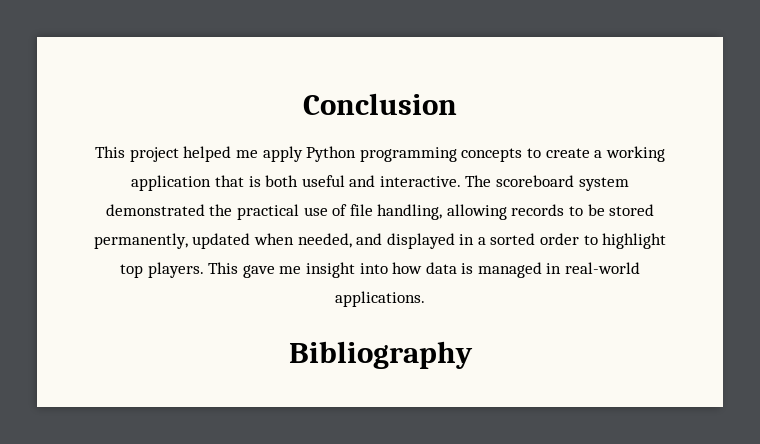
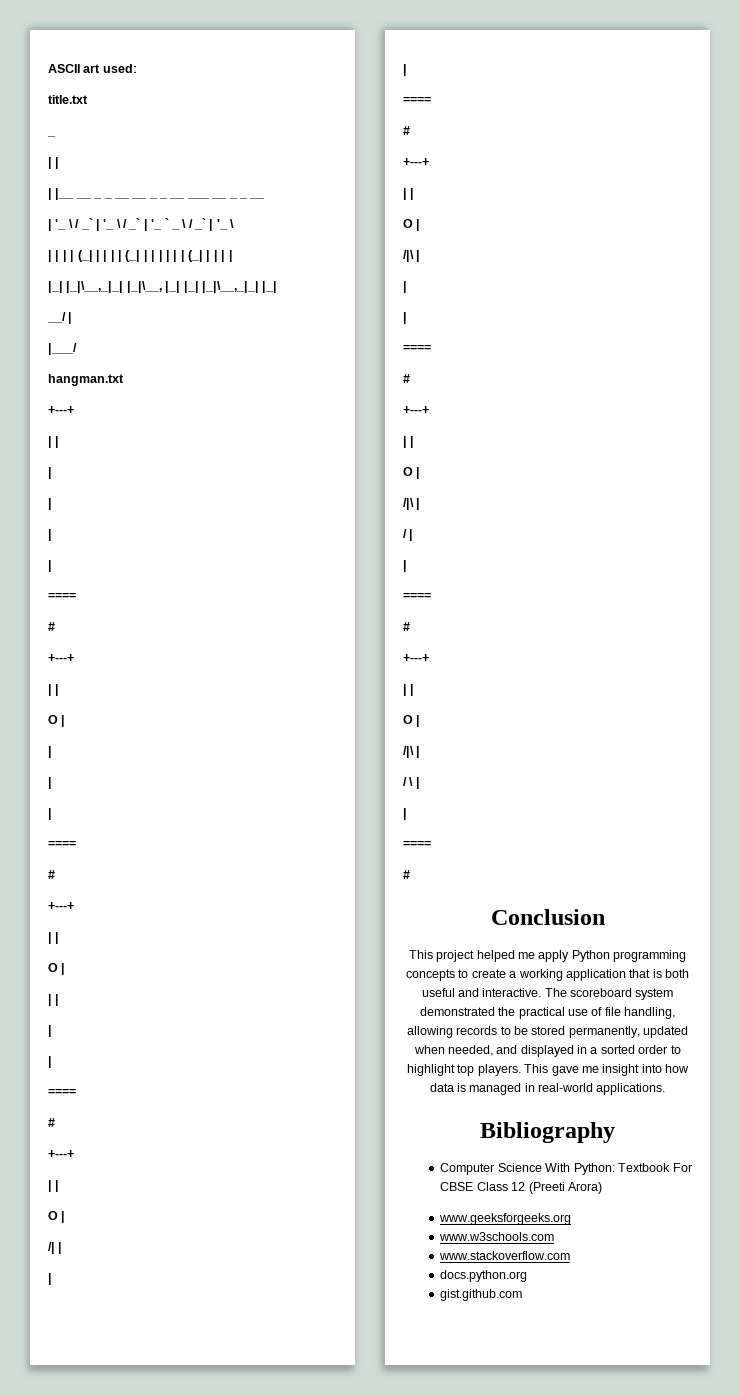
(303, 104) none -> [48,64,137,73] [48,95,88,104] [47,135,56,137] [48,157,60,169] [48,188,266,200] [48,218,169,231] [170,228,180,230] [182,218,235,231] [48,250,233,262] [48,281,278,293] [47,312,73,324] [48,343,77,355] [48,374,124,386] [48,406,74,414] [48,436,60,448] [48,467,52,479] [48,498,52,510] [48,529,52,541] [48,560,52,572] [48,593,76,600] [48,622,55,631] [48,654,74,662] [48,684,60,696] [48,715,66,727] [48,746,52,758] [48,777,52,789] [48,808,52,820] [48,841,76,848] [48,870,55,879] [48,902,74,910] [48,932,60,944] [48,963,66,975] [48,994,60,1006] [48,1025,52,1037] [48,1056,52,1068] [48,1089,76,1096] [48,1118,55,1127] [48,1150,74,1158] [48,1180,60,1192] [48,1211,66,1223] [48,1242,63,1254] [48,1273,52,1285] [403,64,407,76] [403,97,431,104] [403,126,410,135] [403,158,429,166] [403,188,415,200] [403,219,421,231] [403,250,421,262] [403,281,407,293] [403,312,407,324] [403,345,431,352] [403,374,410,383] [403,406,429,414] [403,436,415,448] [403,467,421,479] [403,498,421,510] [403,529,414,541] [403,560,407,572] [403,593,431,600] [403,622,410,631] [403,654,429,662] [403,684,415,696] [403,715,421,727] [403,746,421,758] [403,777,420,789] [403,808,407,820] [403,841,431,848] [403,870,410,879] ASCII art used: // title.txt // _ // | | // | |__ __ _ _ __ __ _ _ __ ___ __ _ _ __ // | '_ \ / _` | '_ \ / _` | '_ ` _ \ / _` | '_ \ // | | | | (_| | | | | (_| | | | | | | (_| | | | | // |_| |_|\__,_|_| |_|\__, |_| |_| |_|\__,_|_| |_| // __/ | // |___/ // hangman.txt // +---+ // | | // | // | // | // | // ==== // # // +---+ // | | // O | // | // | // | // ==== // # // +---+ // | | // O | // | | // | // | // ==== // # // +---+ // | | // O | // /| | // | // | // ==== // # // +---+ // | | // O | // /|\ | // | // | // ==== // # // +---+ // | | // O | // /|\ | // / | // | // ==== // # // +---+ // | | // O | // /|\ | // / \ | // | // ==== // # //
(473, 355) none -> [440,1163,692,1175] [440,1182,602,1194] [439,1213,572,1225] [439,1232,555,1241] [439,1251,571,1260] [440,1270,528,1282] [440,1289,523,1301] // Computer Science With Python: Textbook For CBSE Class 12 (Preeti Arora) // www.geeksforgeeks.org // www.w3schools.com // www.stackoverflow.com // docs.python.org // gist.github.com

